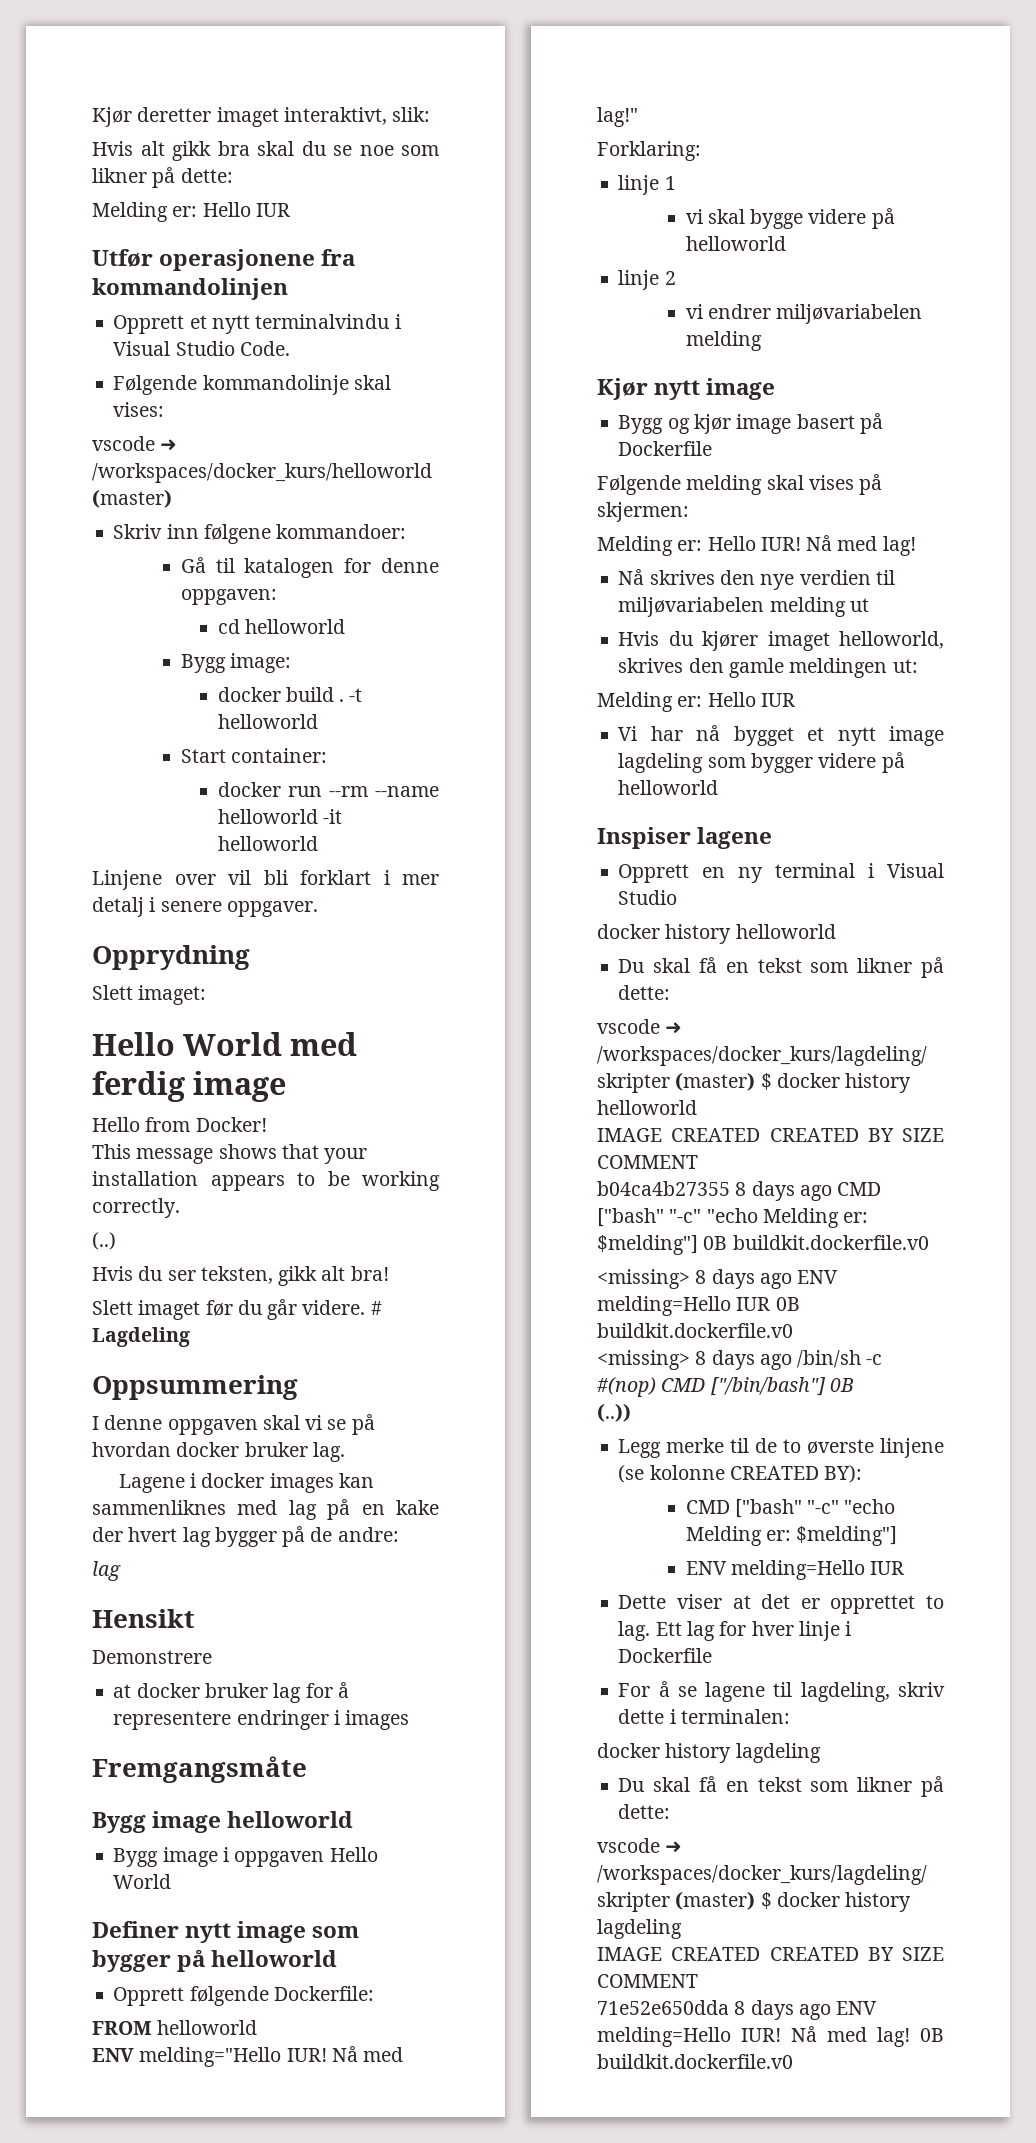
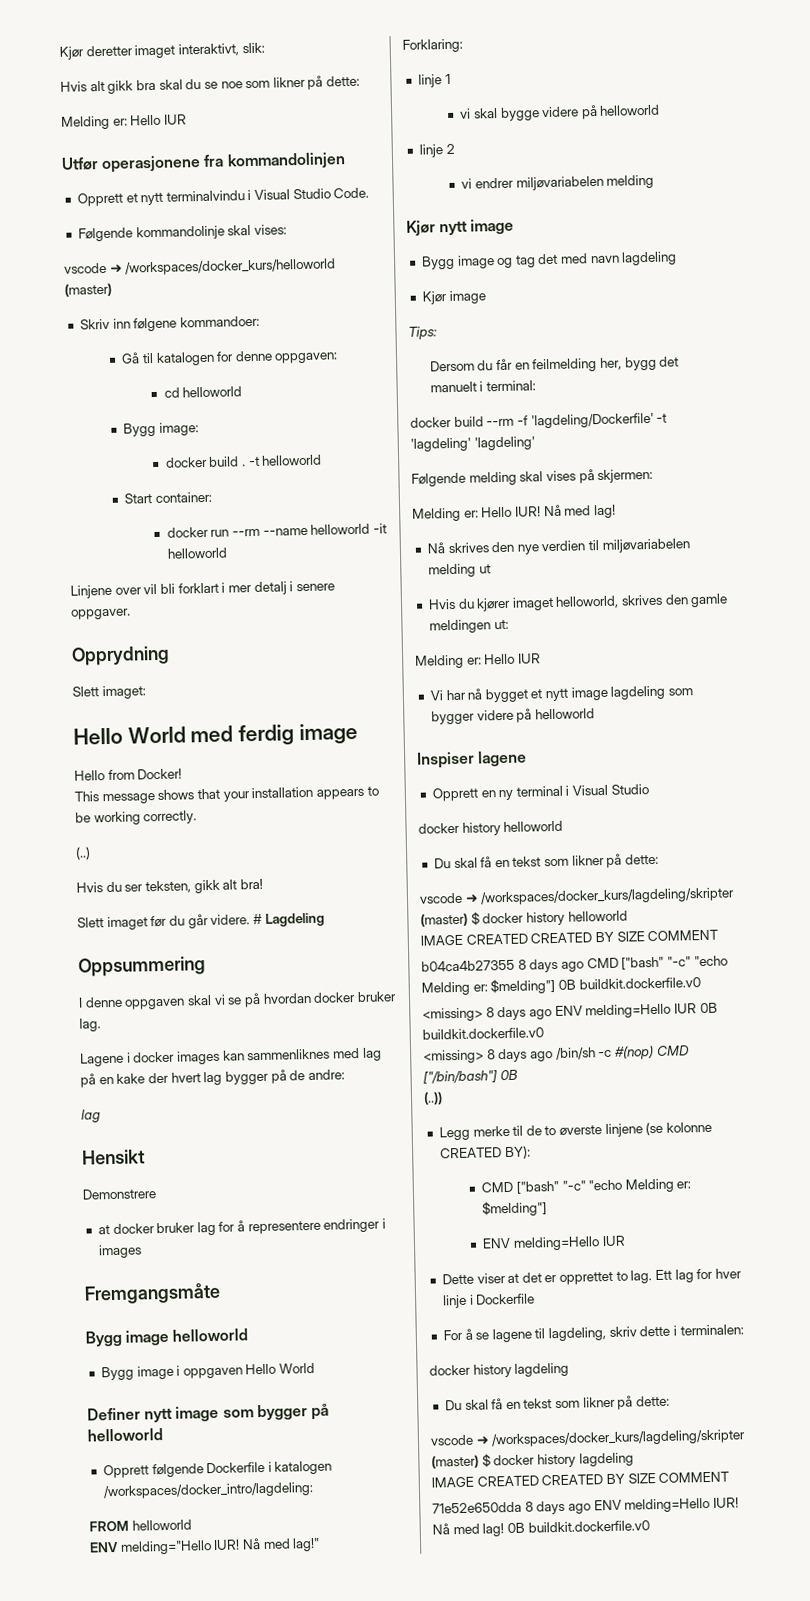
[273,1986,374,2001] Dockerfile: -> [206,1460,333,1475] [102,1482,314,1500] Dockerfile i katalogen /workspaces/docker_intro/lagdeling:
[667,413,883,434] [618,441,713,456] og kjør image basert på Dockerfile -> [456,251,678,269] [421,290,486,305] [408,326,437,340] [429,356,680,373] [429,380,536,393] [410,412,668,429] [410,436,535,452] image og tag det med navn lagdeling // Kjør image // Tips: // Dersom du får en feilmelding her, bygg det manuelt i terminal: // docker build --rm -f 'lagdeling/Dockerfile' -t 'lagdeling' 'lagdeling'

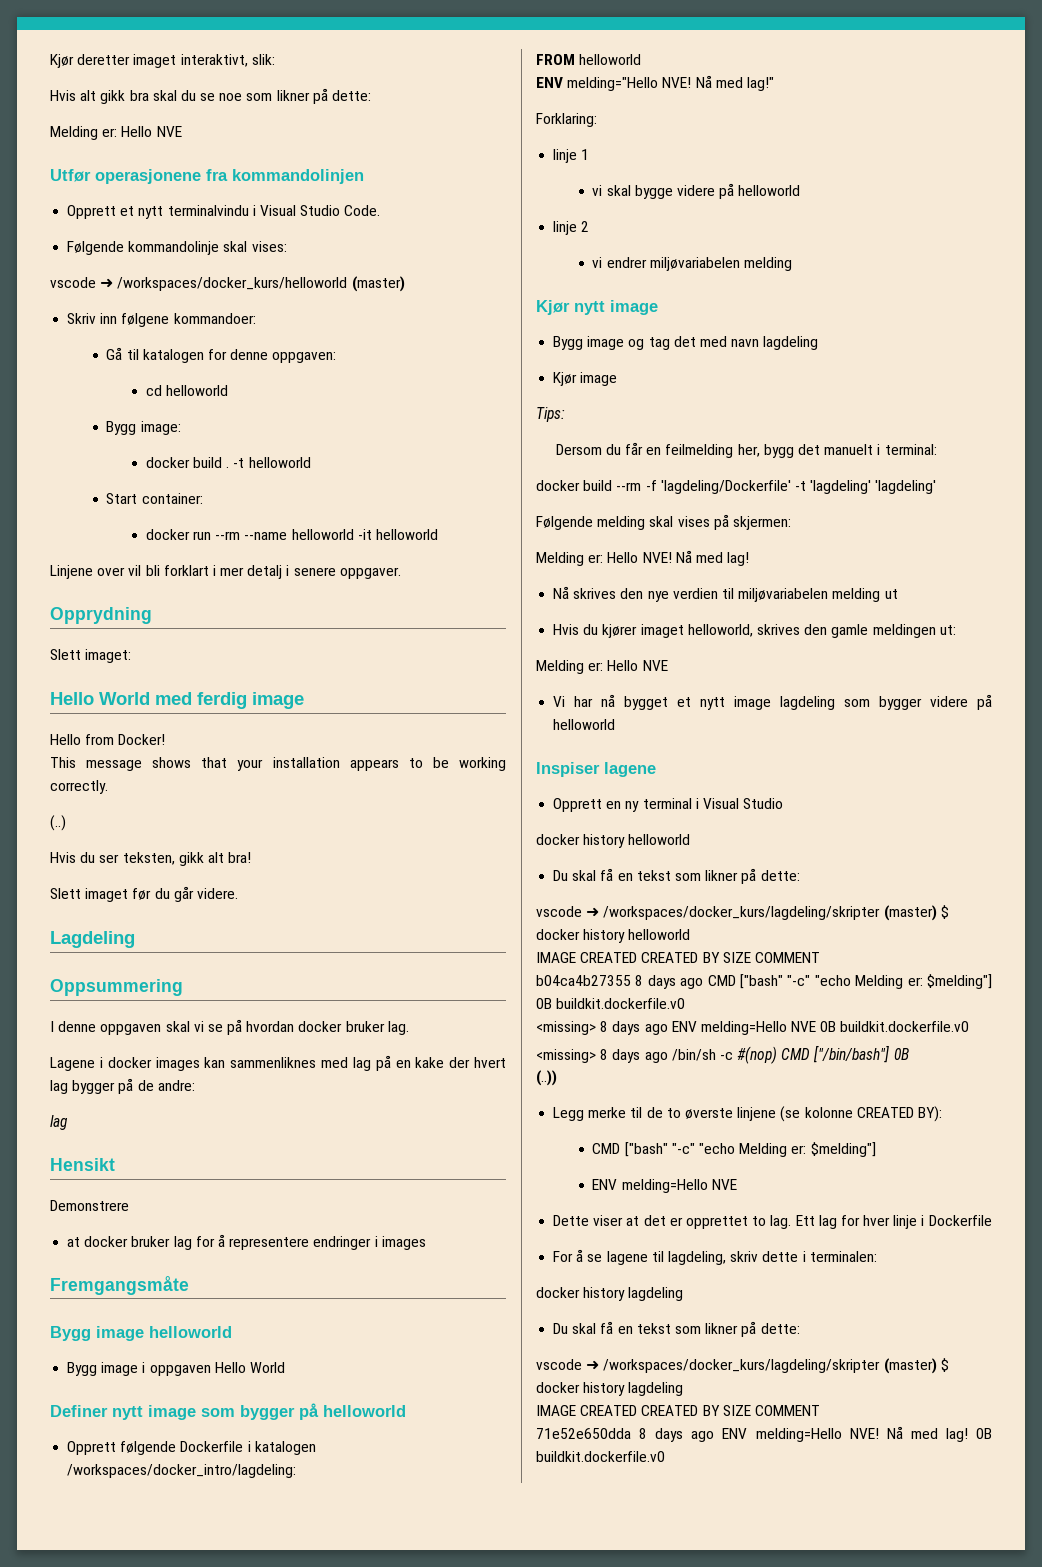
[163,114,187,125] IUR -> [156,126,182,137] NVE
[252,913,263,925] # -> (238, 893) //
[213,1539,241,1551] IUR! -> [662,77,692,88] NVE!
[514,506,541,517] IUR! -> [642,552,672,563] NVE!
[517,653,541,664] IUR -> [642,660,668,671] NVE
[673,1003,697,1014] IUR -> [791,1021,817,1032] NVE
[601,1235,626,1247] IUR -> [711,1179,737,1190] NVE
[712,1497,739,1508] IUR! -> [849,1428,879,1439] NVE!

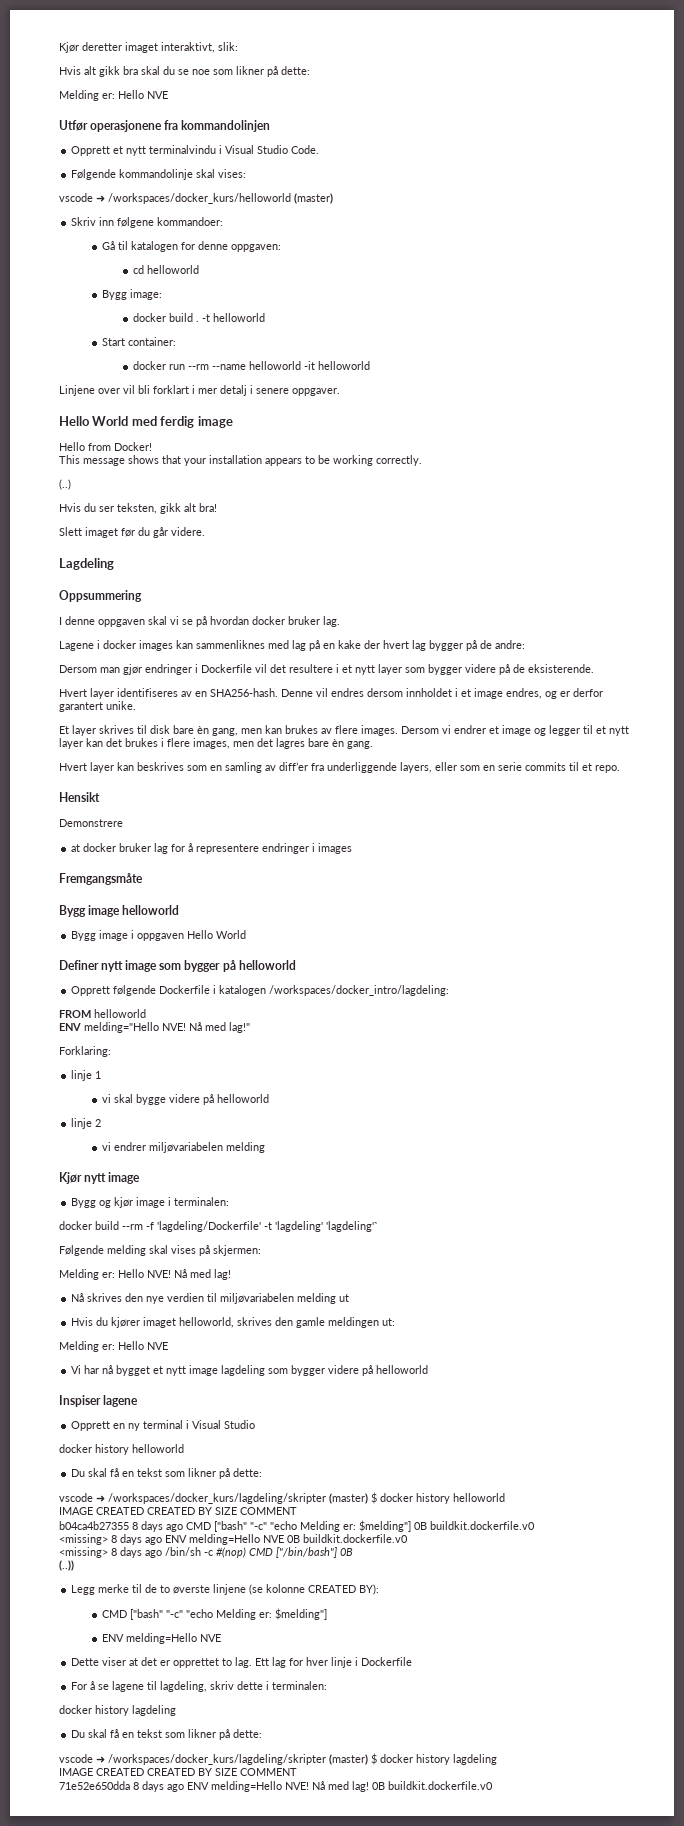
[50,607,152,624] [50,649,132,663] // Opprydning // Slett imaget: -> (340, 392) none
[50,1115,68,1130] lag -> [59,664,594,675] [59,688,603,699] [59,701,136,712] [59,725,629,736] [59,738,373,749] [59,762,620,773] Dersom man gjør endringer i Dockerfile vil det resultere i et nytt layer som bygger videre på de eksisterende. // Hvert layer identifiseres av en SHA256-hash. Denne vil endres dersom innholdet i et image endres, og er derfor garantert unike. // Et layer skrives til disk bare èn gang, men kan brukes av flere images. Dersom vi endrer et image og legger til et nytt layer kan det brukes i flere images, men det lagres bare èn gang. // Hvert layer kan beskrives som en samling av diff’er fra underliggende layers, eller som en serie commits til et repo.
[587,336,819,350] [553,372,618,386] [536,407,565,422] [555,442,937,458] image og tag det med navn lagdeling // Kjør image // Tips: // Dersom du får en feilmelding her, bygg det manuelt i terminal: -> [99,1197,230,1208] og kjør image i terminalen:
[875,480,937,494] 'lagdeling' -> [326,1221,378,1232] 'lagdeling'`

